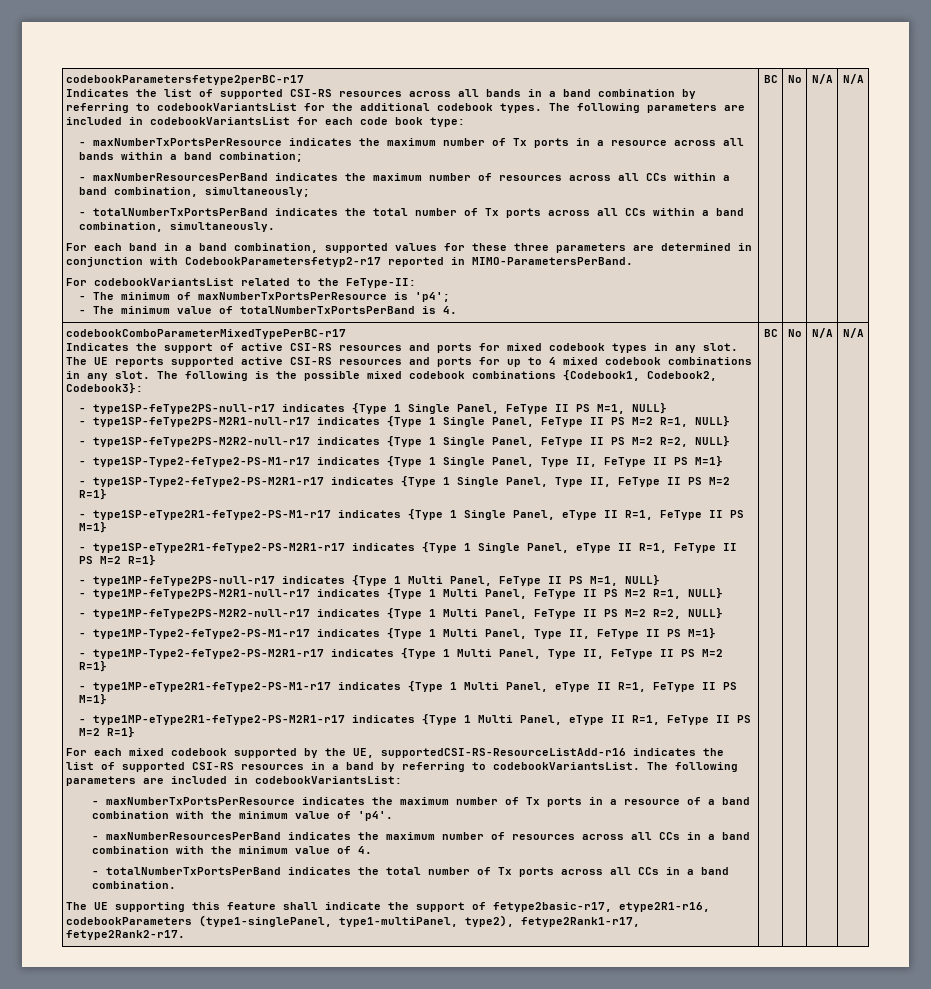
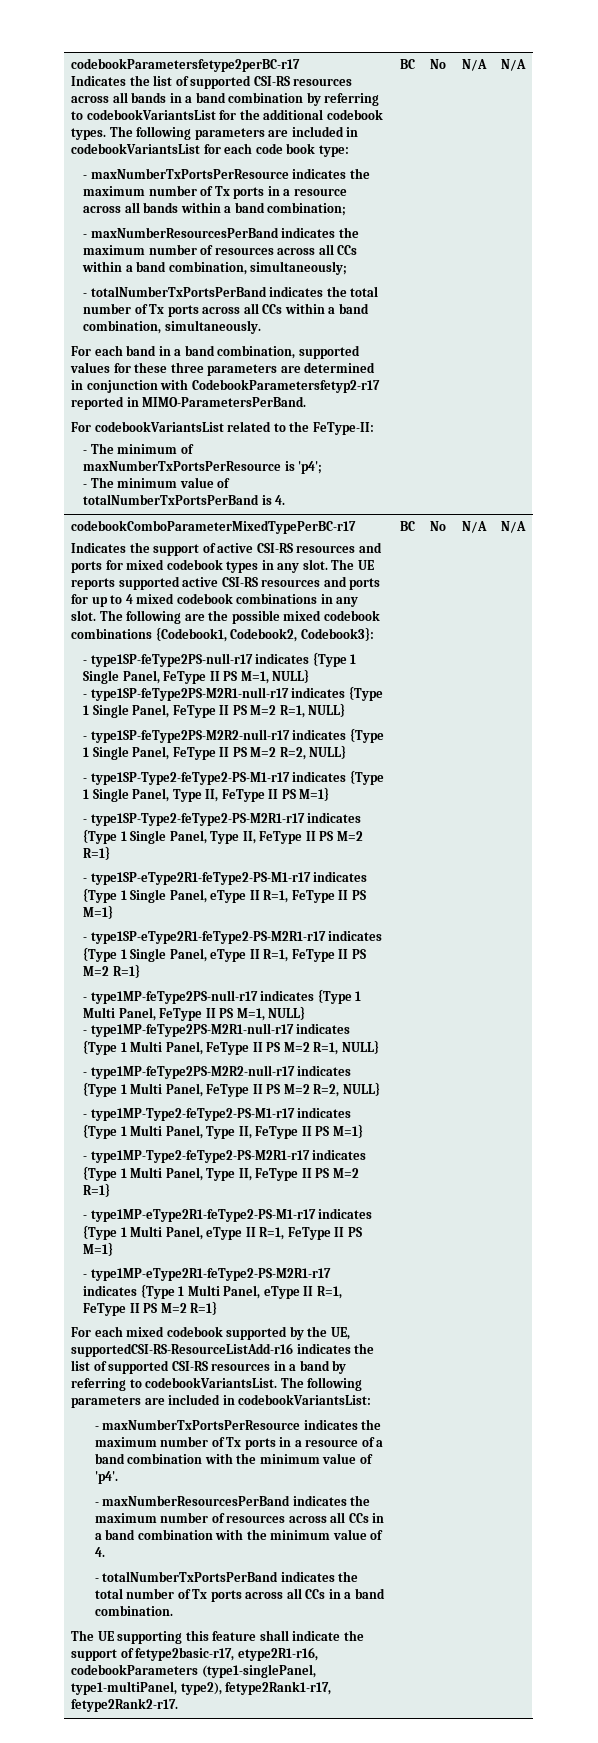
[255,371,270,379] is -> [184,614,205,621] are

